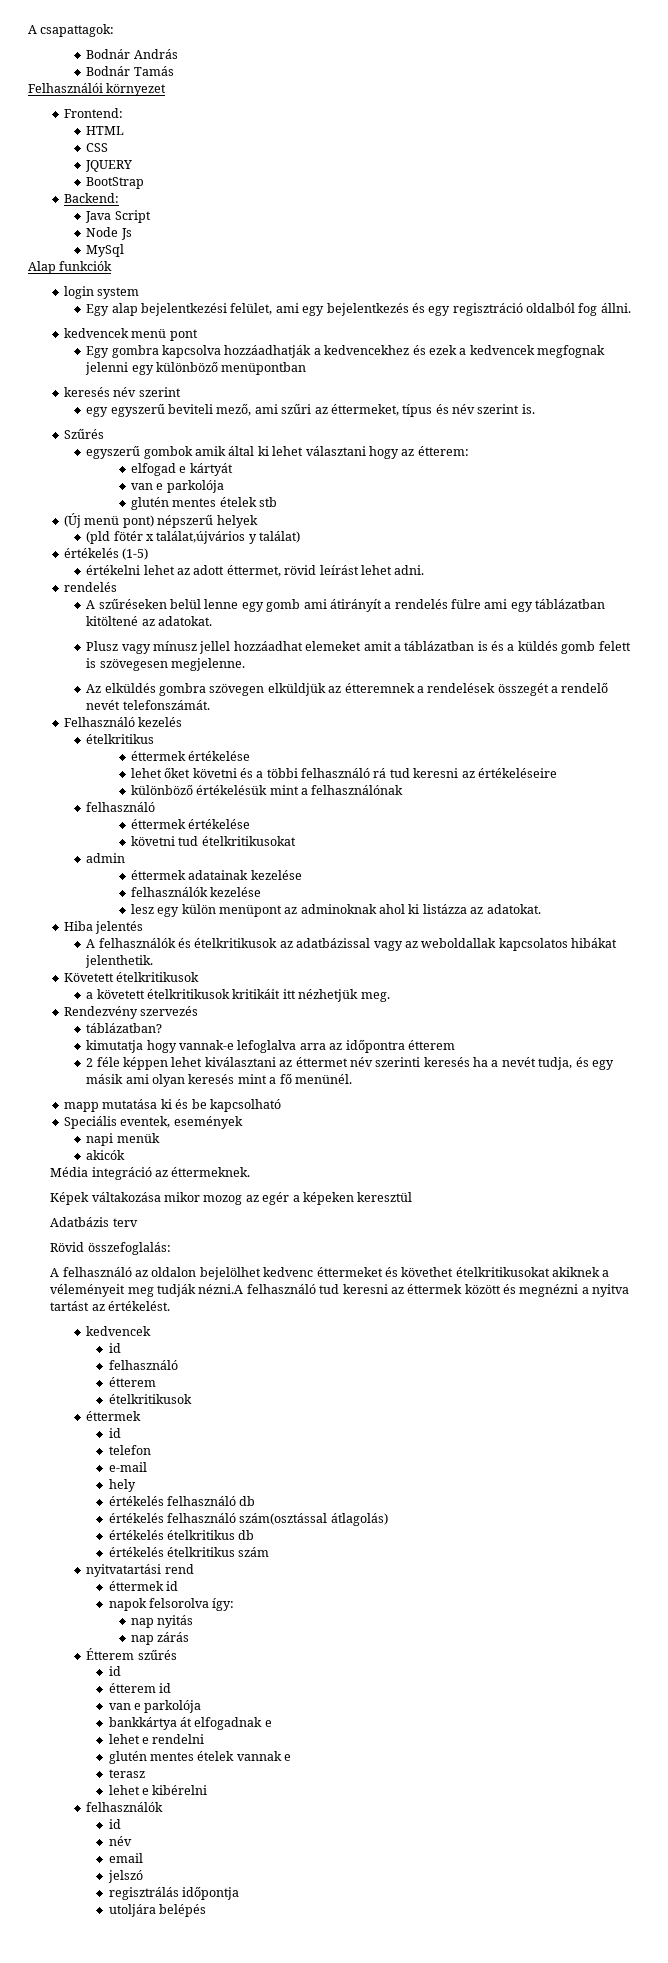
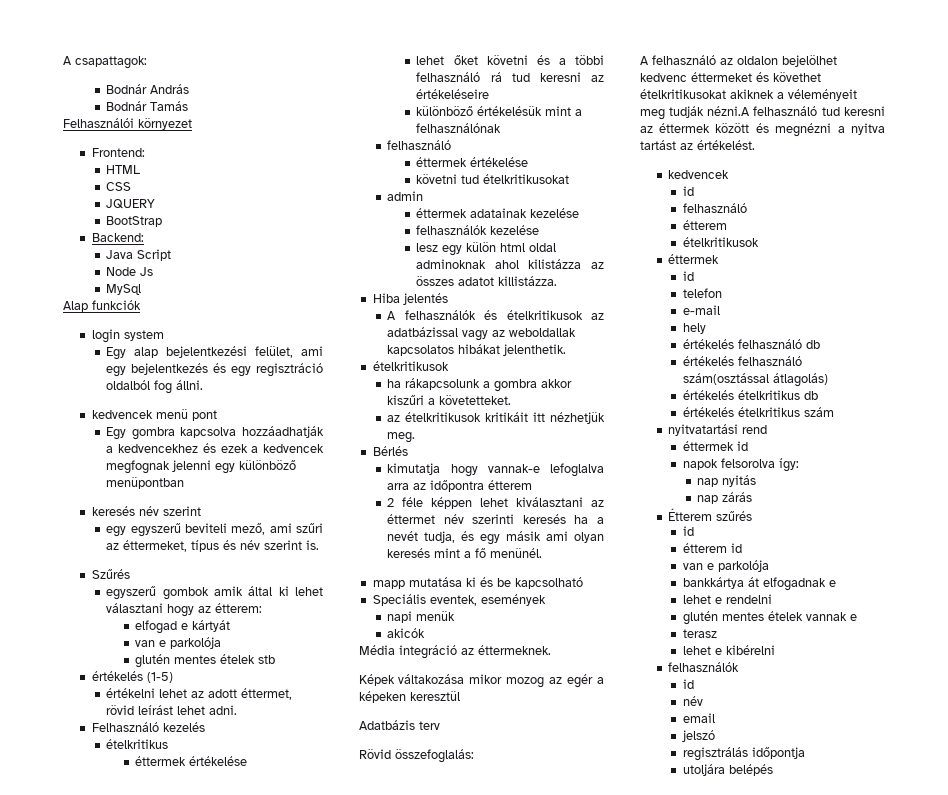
[64,513,258,528] [86,531,301,544] // (Új menü pont) népszerű helyek // (pld fötér x találat,újvários y találat) -> (276, 659) none
[64,582,118,592] [86,598,606,612] [86,616,213,626] [86,641,631,654] [86,658,246,671] [86,682,609,696] [86,700,210,710] // rendelés // A szűréseken belül lenne egy gomb ami átirányít a rendelés fülre ami egy táblázatban kitöltené az adatokat. // Plusz vagy mínusz jellel hozzáadhat elemeket amit a táblázatban is és a küldés gomb felett is szövegesen megjelenne. // Az elküldés gombra szövegen elküldjük az étteremnek a rendelések összegét a rendelő nevét telefonszámát. -> (238, 710) none
[218,904,541,917] menüpont az adminoknak ahol ki listázza az adatokat. -> [500,243,557,252] [416,259,604,269] [416,276,558,286] html oldal adminoknak ahol kilistázza az összes adatot killistázza.
[64,972,200,982] [86,989,145,999] Követett ételkritikusok // a követett -> [372,361,449,371] [387,378,573,392] [387,395,512,405] [387,415,401,422] ételkritikusok // ha rákapcsolunk a gombra akkor kiszűri a követetteket. // az
[64,1006,199,1019] [86,1023,163,1033] Rendezvény szervezés // táblázatban? -> [372,446,408,456] Bérlés

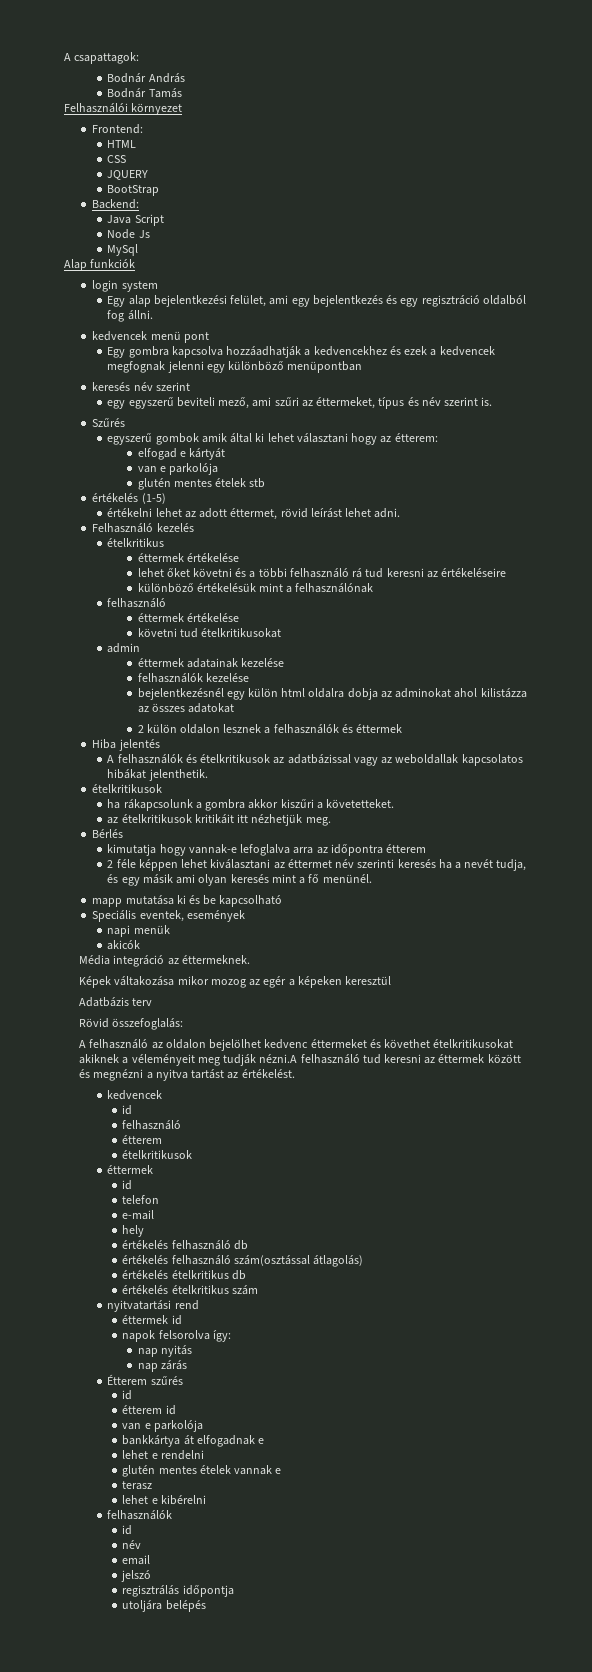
[416,243,439,252] lesz -> [137,688,224,700] bejelentkezésnél
[529,243,557,252] [416,259,604,269] [416,276,558,286] oldal adminoknak ahol kilistázza az összes adatot killistázza. -> [308,688,527,700] [137,703,235,713] [137,724,403,734] oldalra dobja az adminokat ahol kilistázza az összes adatokat // 2 külön oldalon lesznek a felhasználók és éttermek

